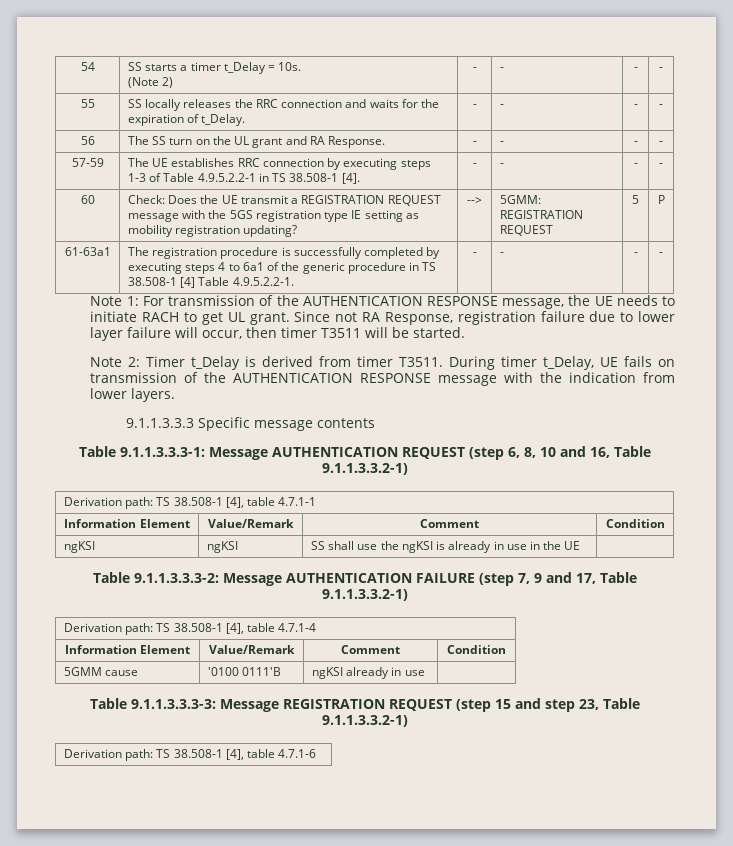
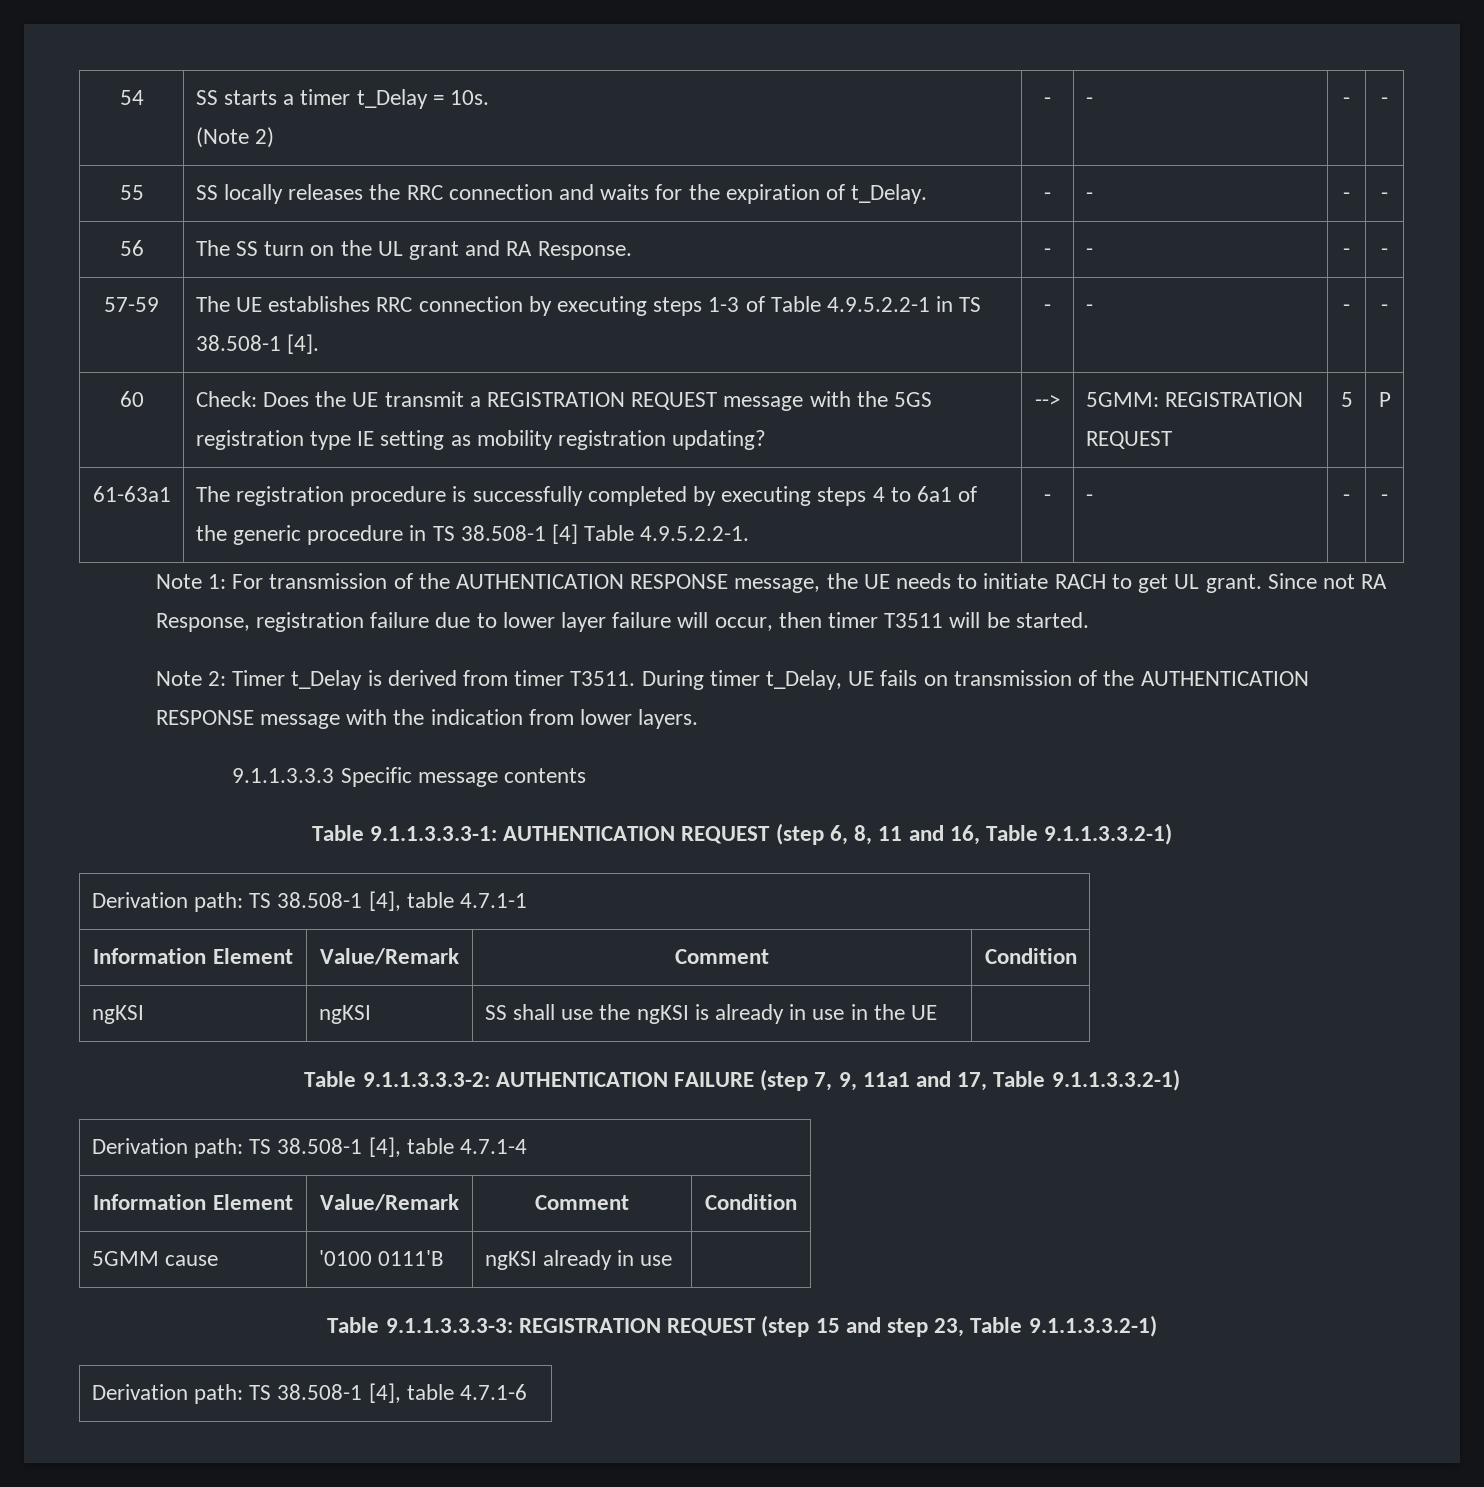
[209,447,269,460] Message -> (498, 833) none
[539,447,556,457] 10 -> [878,826,903,841] 11
[223,573,283,586] Message -> (490, 1079) none
[533,573,542,583] 9 -> [838,1072,910,1091] 9, 11a1
[220,699,280,712] Message -> (513, 1325) none

